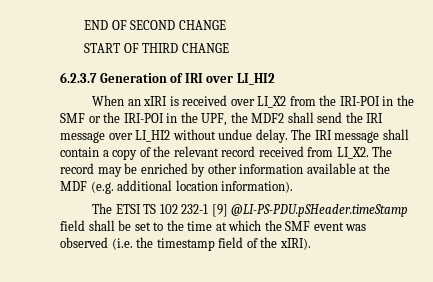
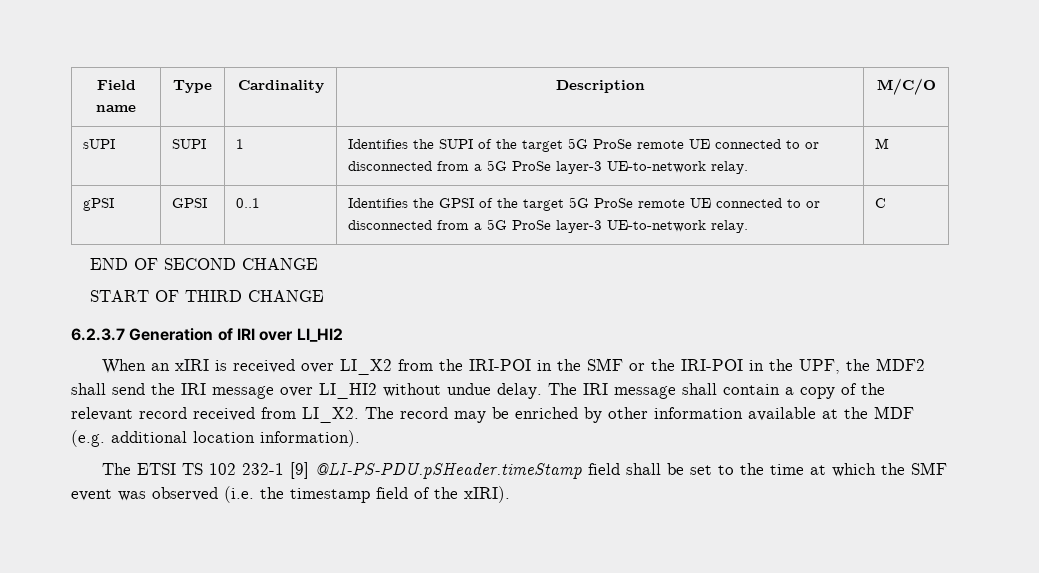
(84, 25) none -> [96,80,136,90] [96,105,136,112] [173,80,212,93] [237,80,324,93] [555,80,645,93] [876,78,936,95] [83,139,116,149] [172,139,207,149] [236,139,245,149] [348,138,820,152] [348,160,749,174] [875,138,890,149] [83,198,115,211] [172,198,208,208] [236,198,261,208] [348,197,821,211] [348,219,749,233] [875,198,887,208] Field name | Type | Cardinality | Description | M/C/O // sUPI | SUPI | 1 | Identifies the SUPI of the target 5G ProSe remote UE connected to or disconnected from a 5G ProSe layer-3 UE-to-network relay. | M // gPSI | GPSI | 0..1 | Identifies the GPSI of the target 5G ProSe remote UE connected to or disconnected from a 5G ProSe layer-3 UE-to-network relay. | C //

